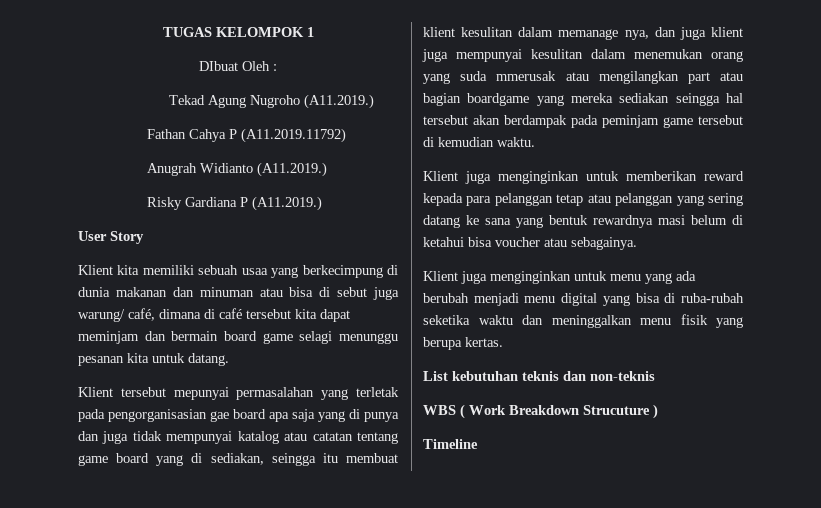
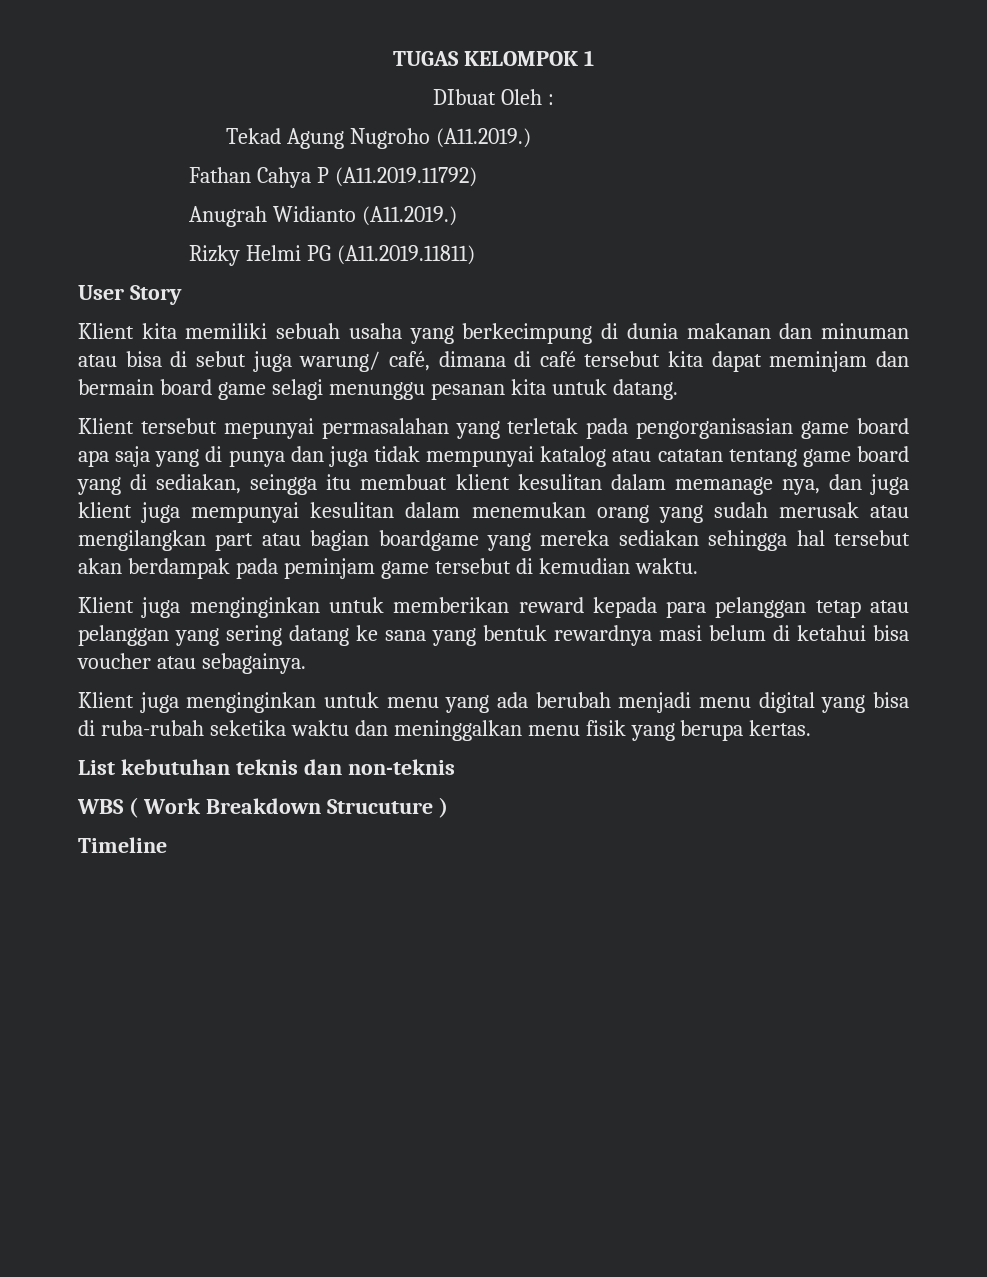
[146,196,322,211] Risky Gardiana P (A11.2019.) -> [189,245,476,266] Rizky Helmi PG (A11.2019.11811)
[241,268,268,275] usaa -> [348,323,402,339] usaha
[210,411,229,422] gae -> [801,421,850,439] game
[460,71,557,81] suda mmerusak -> [713,502,859,518] sudah merusak
[675,93,720,106] seingga -> [708,530,788,551] sehingga

